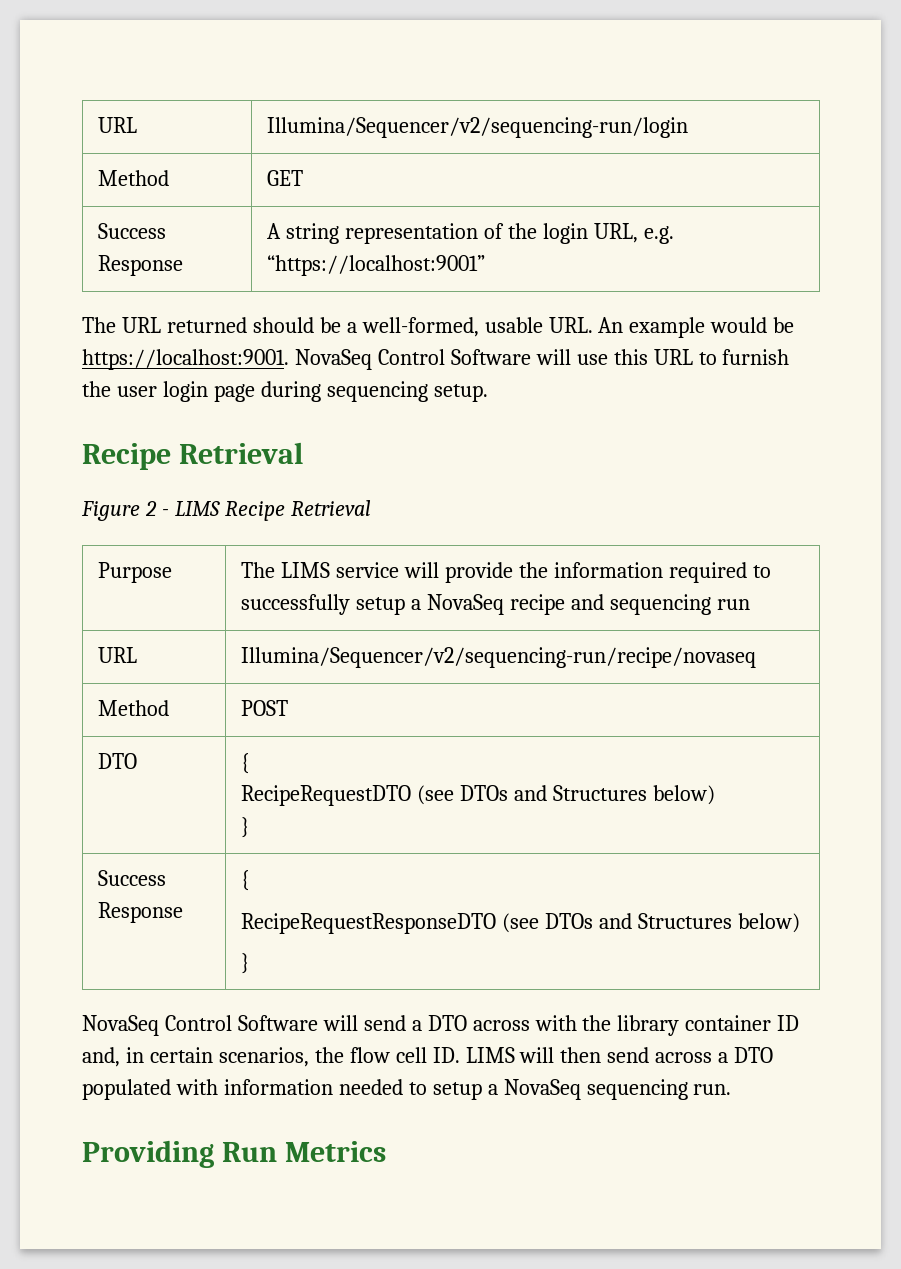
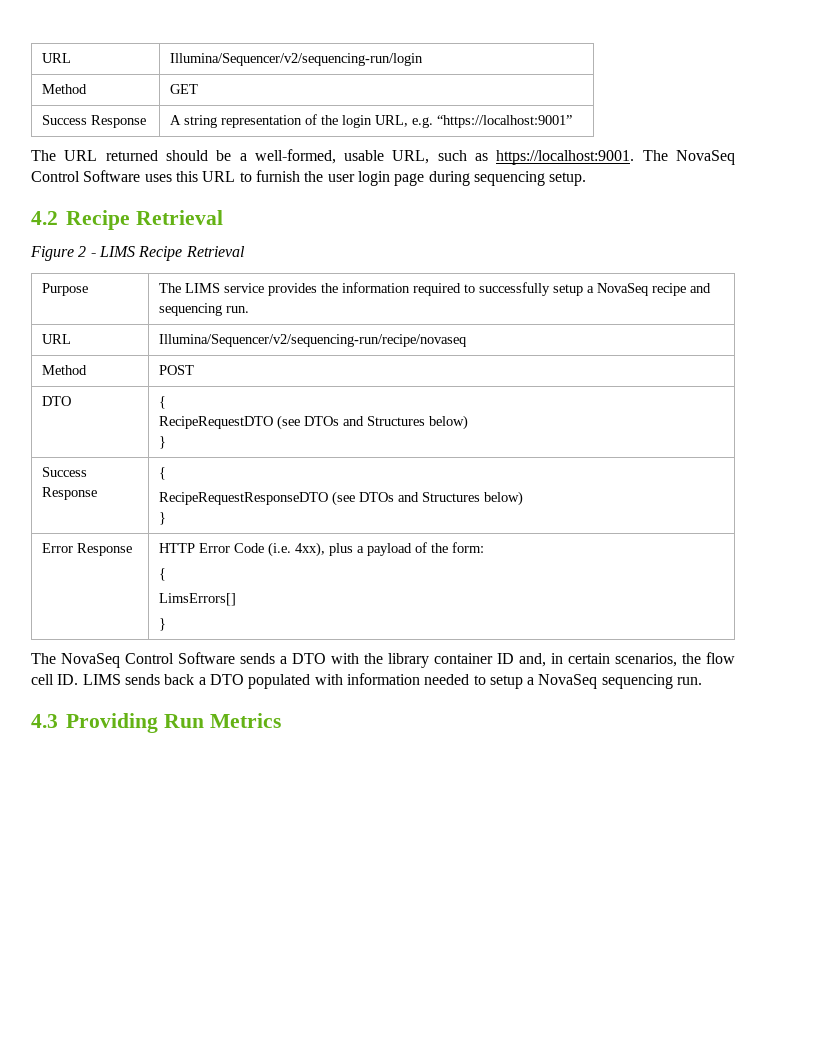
[548,317,795,338] [82,349,608,370] URL. An example would be https://localhost:9001. NovaSeq Control Software will use -> [392,150,735,165] [31,170,172,182] URL, such as https://localhost:9001. The NovaSeq Control Software uses
(488, 393) none -> [31,211,58,225] 4.2
[403,562,513,583] will provide -> [268,283,318,296] provides
[716,599,750,610] run -> [226,306,250,313] run.
[82,1015,530,1036] // NovaSeq Control Software will send a DTO across -> [42,543,133,556] [159,542,485,557] [159,568,167,581] [159,593,237,606] [159,618,167,631] [31,652,326,668] // Error Response | HTTP Error Code (i.e. 4xx), plus a payload of the form: // { // LimsErrors[] // } // The NovaSeq Control Software sends a DTO
[519,1047,713,1063] will then send across -> [124,674,195,685] sends back
(732, 1089) none -> [31,714,58,728] 4.3

